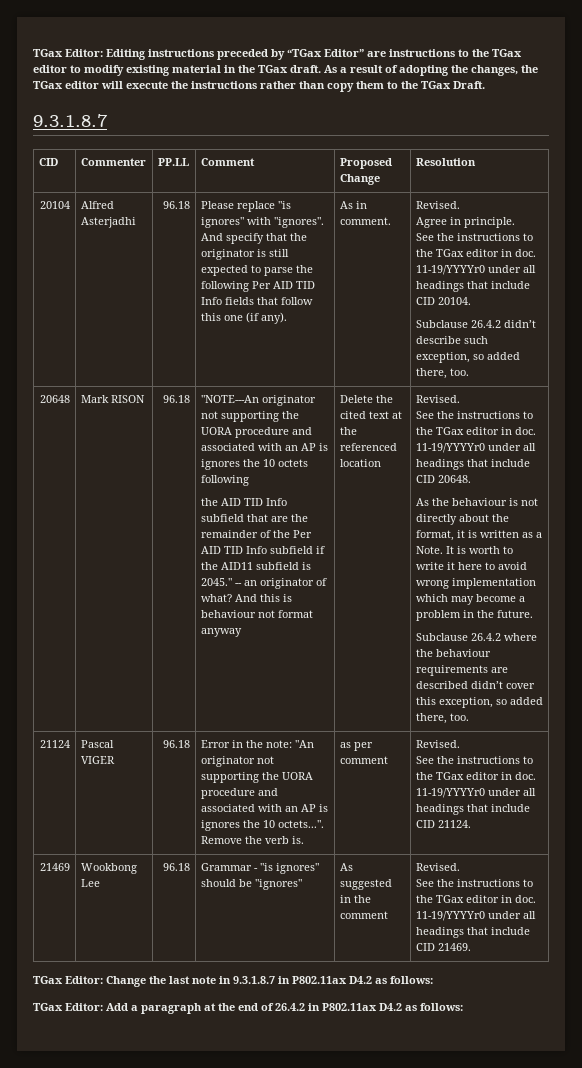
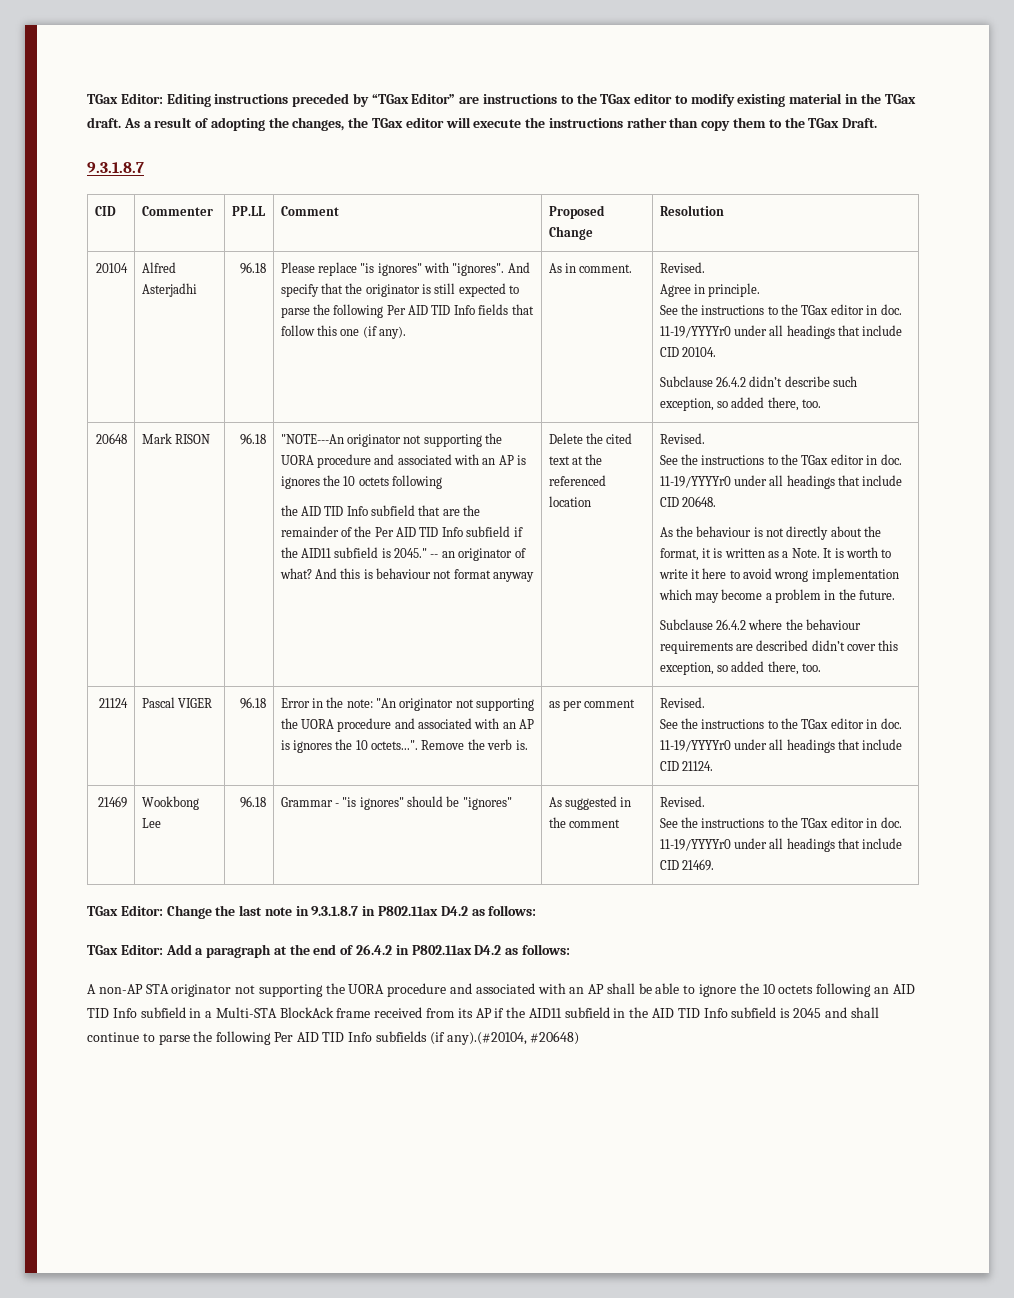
(463, 1007) none -> [87,983,915,997] [87,1007,879,1018] [87,1031,580,1045] // A non-AP STA originator not supporting the UORA procedure and associated with an AP shall be able to ignore the 10 octets following an AID TID Info subfield in a Multi-STA BlockAck frame received from its AP if the AID11 subfield in the AID TID Info subfield is 2045 and shall continue to parse the following Per AID TID Info subfields (if any).(#20104, #20648)

